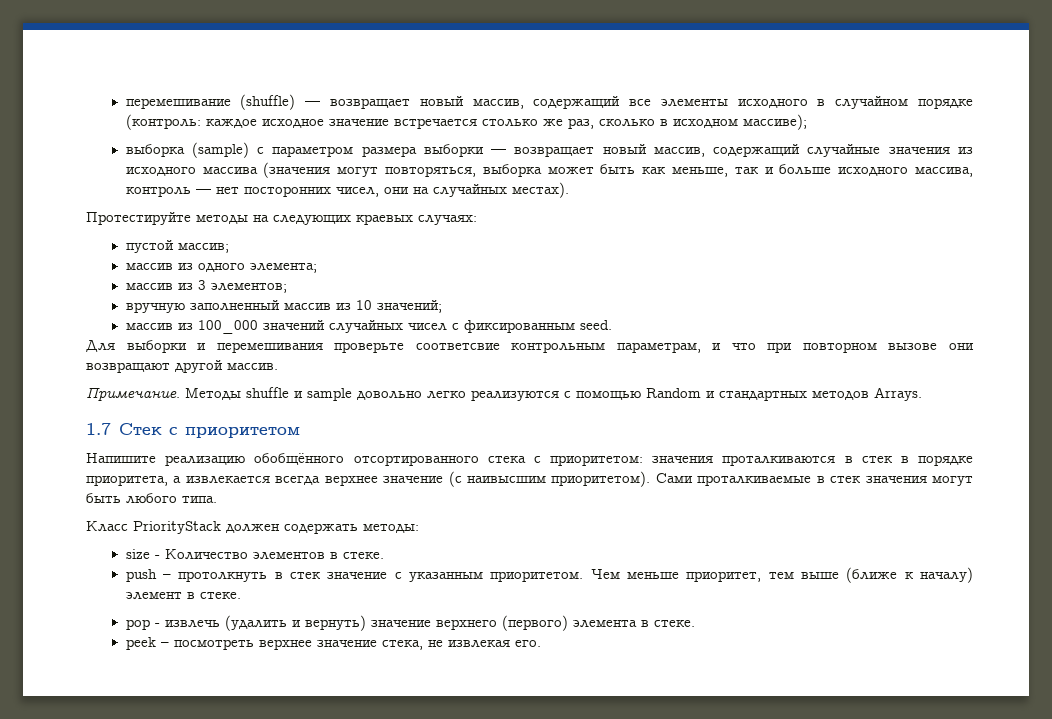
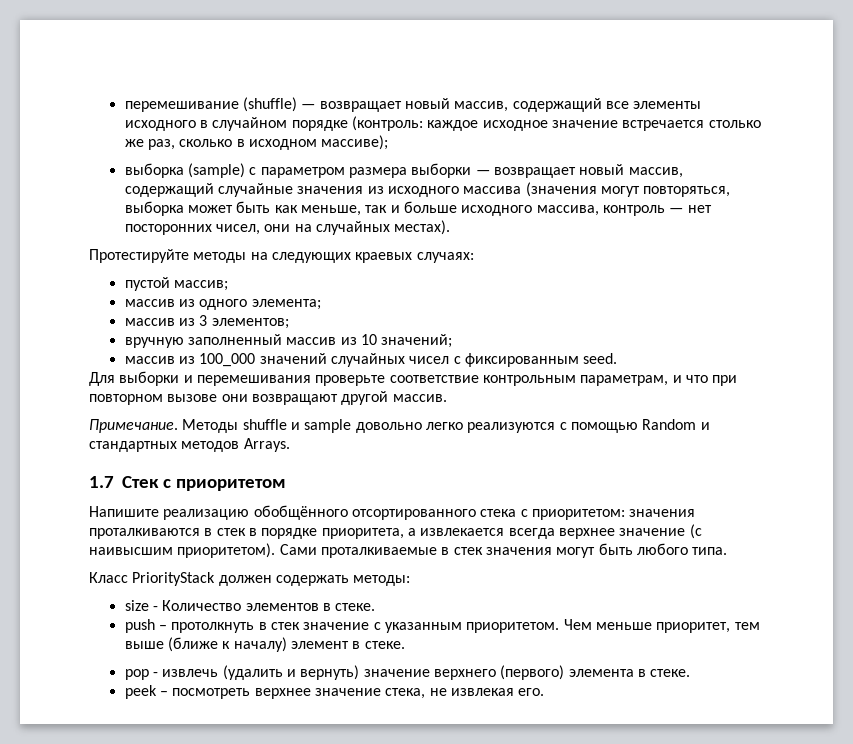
[415,343,500,350] соответсвие -> [389,375,479,383] соответствие

